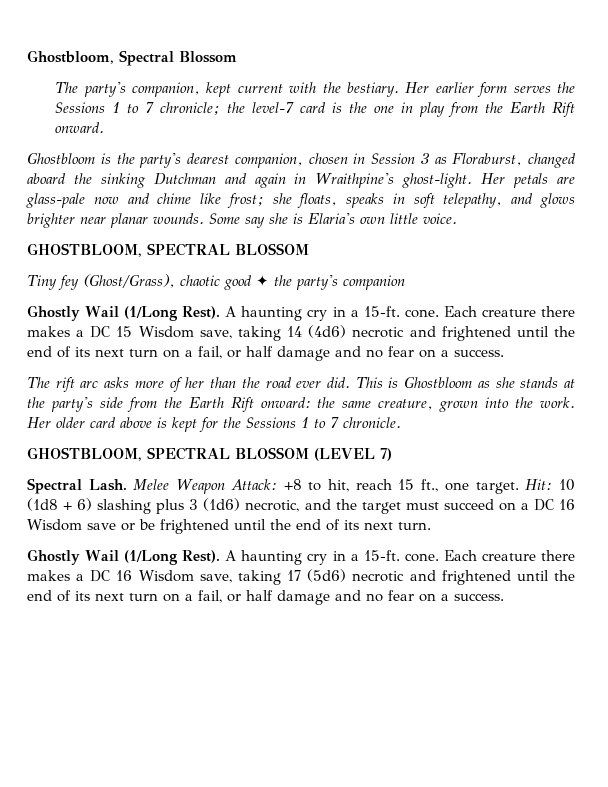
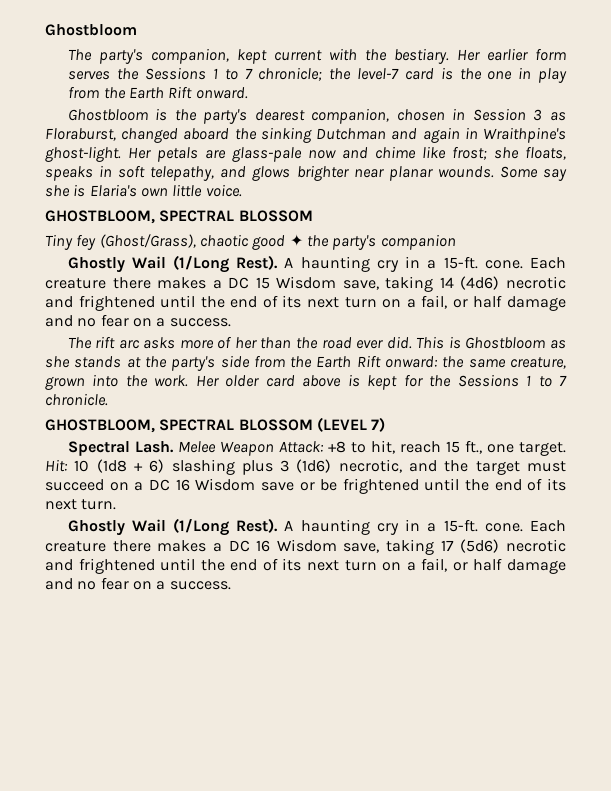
[27,50,237,66] Ghostbloom, Spectral Blossom -> [45,24,137,36] Ghostbloom

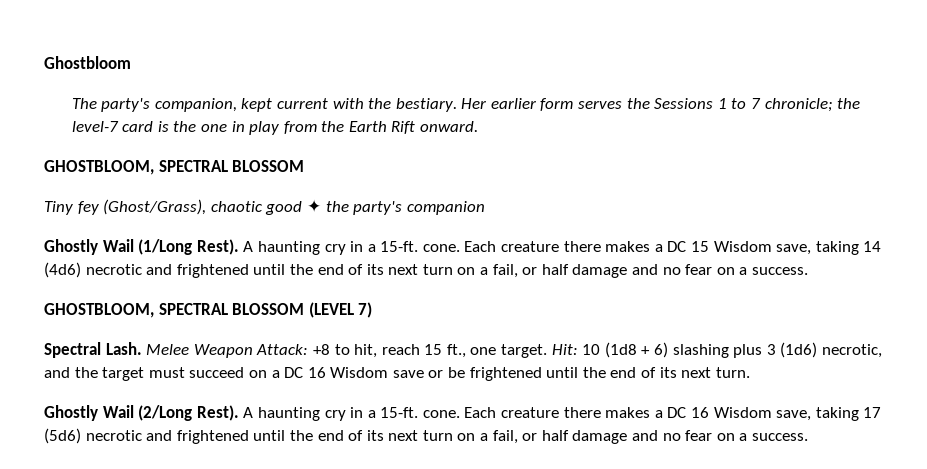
[67,108,566,124] [45,127,566,143] [45,146,566,162] [45,165,567,181] [45,184,242,197] // Ghostbloom is the party's dearest companion, chosen in Session 3 as Floraburst, changed aboard the sinking Dutchman and again in Wraithpine's ghost-light. Her petals are glass-pale now and chime like frost; she floats, speaks in soft telepathy, and glows brighter near planar wounds. Some say she is Elaria's own little voice. -> (479, 126) none
[67,336,566,349] [45,355,566,371] [45,374,567,390] [45,393,108,406] // The rift arc asks more of her than the road ever did. This is Ghostbloom as she stands at the party's side from the Earth Rift onward: the same creature, grown into the work. Her older card above is kept for the Sessions 1 to 7 chronicle. -> (808, 271) none
[172,518,229,536] (1/Long -> [138,405,193,421] (2/Long

